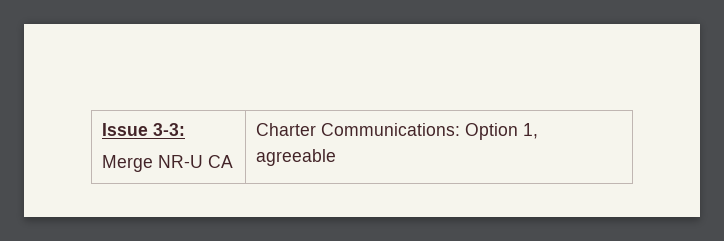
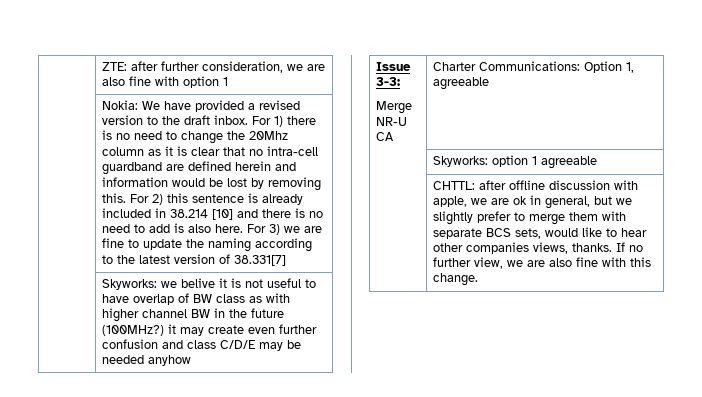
(102, 129) none -> [102,61,326,73] [102,76,229,88] [102,100,301,112] [102,115,317,127] [102,130,289,144] [102,146,319,156] [102,161,297,175] [102,177,322,191] [102,193,304,205] [102,208,324,220] [102,223,323,235] [102,238,313,252] [102,254,287,266] [102,278,317,290] [102,293,291,305] [102,308,285,322] [102,324,318,336] [102,339,302,351] [102,355,192,366] | ZTE: after further consideration, we are also fine with option 1 // | Nokia: We have provided a revised version to the draft inbox. For 1) there is no need to change the 20Mhz column as it is clear that no intra-cell guardband are defined herein and information would be lost by removing this. For 2) this sentence is already included in 38.214 [10] and there is no need to add is also here. For 3) we are fine to update the naming according to the latest version of 38.331[7] // | Skyworks: we belive it is not useful to have overlap of BW class as with higher channel BW in the future (100MHz?) it may create even further confusion and class C/D/E may be needed anyhow //
(337, 157) none -> [433,155,598,169] [433,180,639,190] [433,195,633,209] [433,211,627,225] [433,227,648,239] [433,242,644,254] [433,257,652,269] [433,273,479,286] // | Skyworks: option 1 agreeable // | CHTTL: after offline discussion with apple, we are ok in general, but we slightly prefer to merge them with separate BCS sets, would like to hear other companies views, thanks. If no further view, we are also fine with this change.

